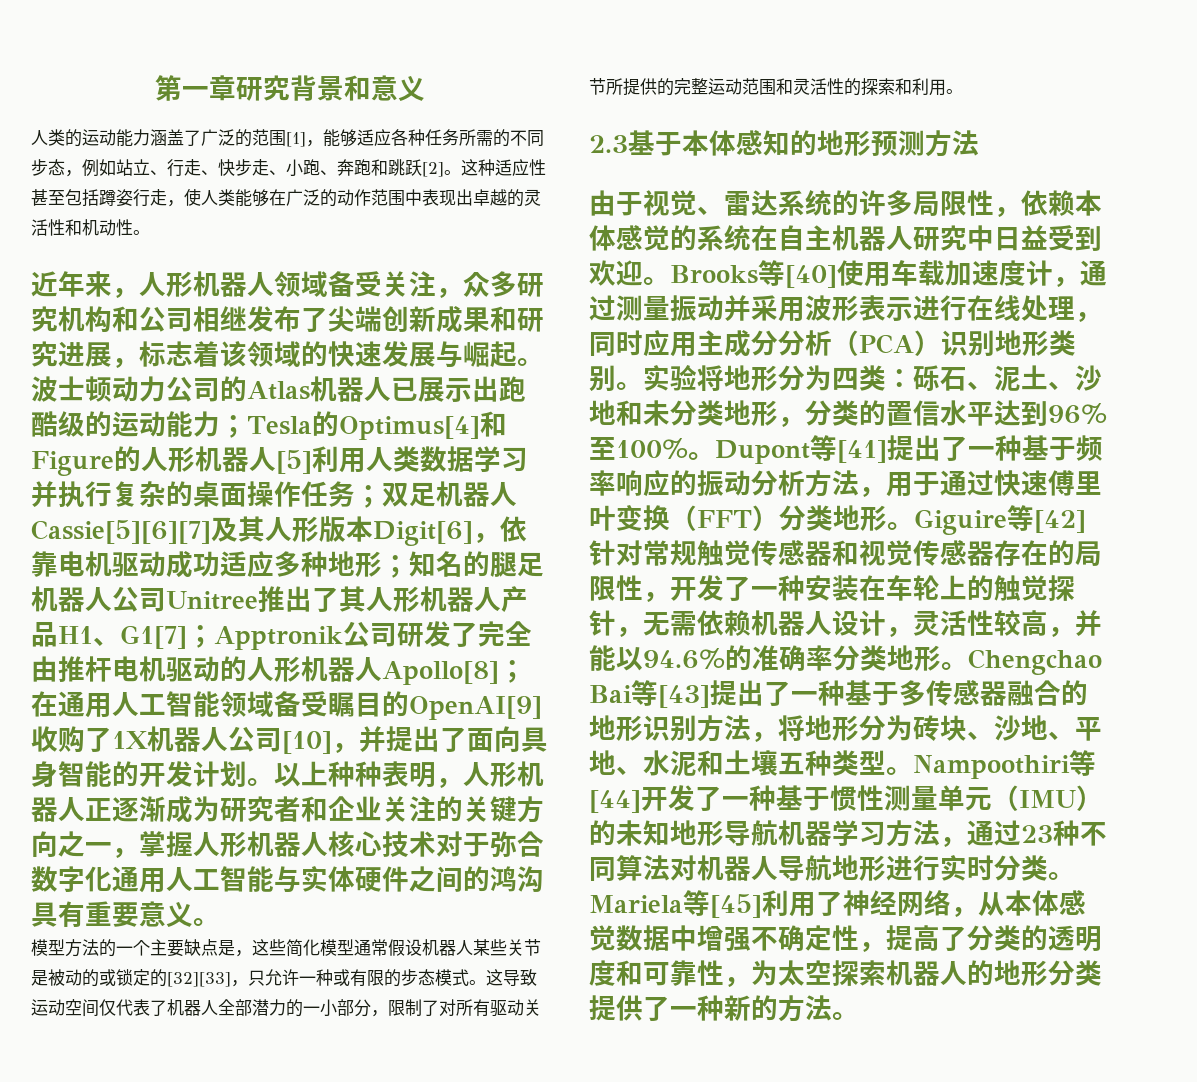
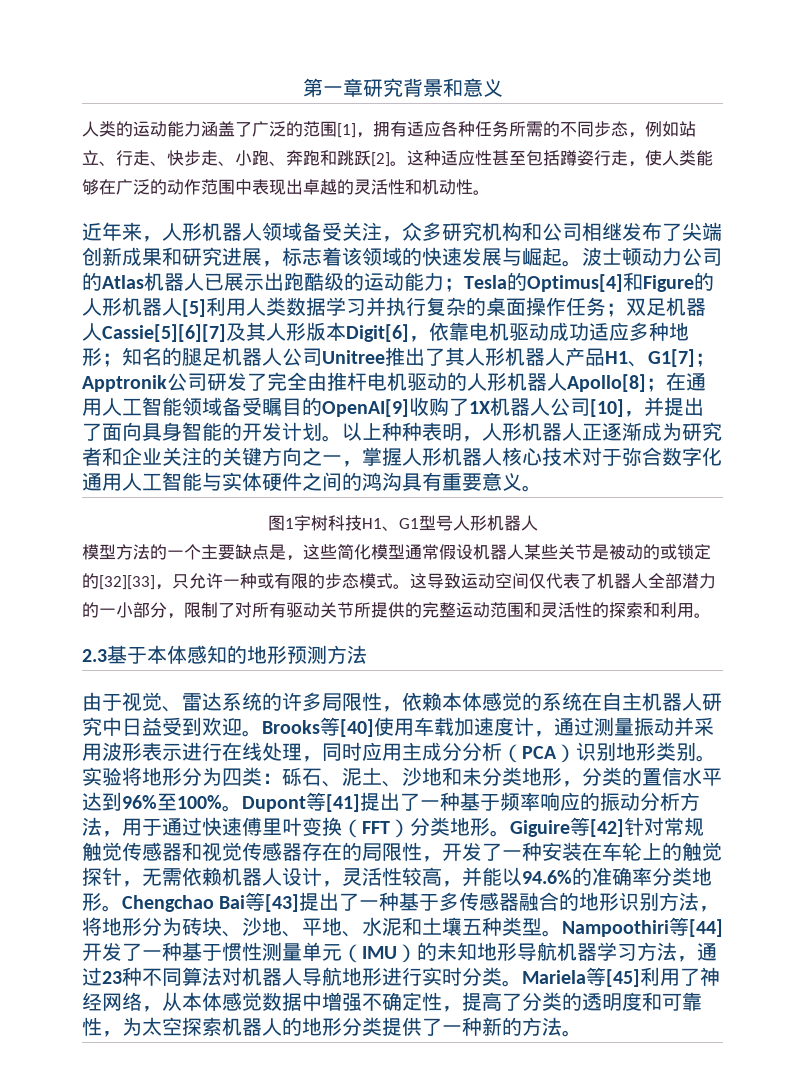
[323,129,357,147] 能够 -> [373,121,407,137] 拥有
(220, 922) none -> [267,515,538,531] // 图1宇树科技H1、G1型号人形机器人

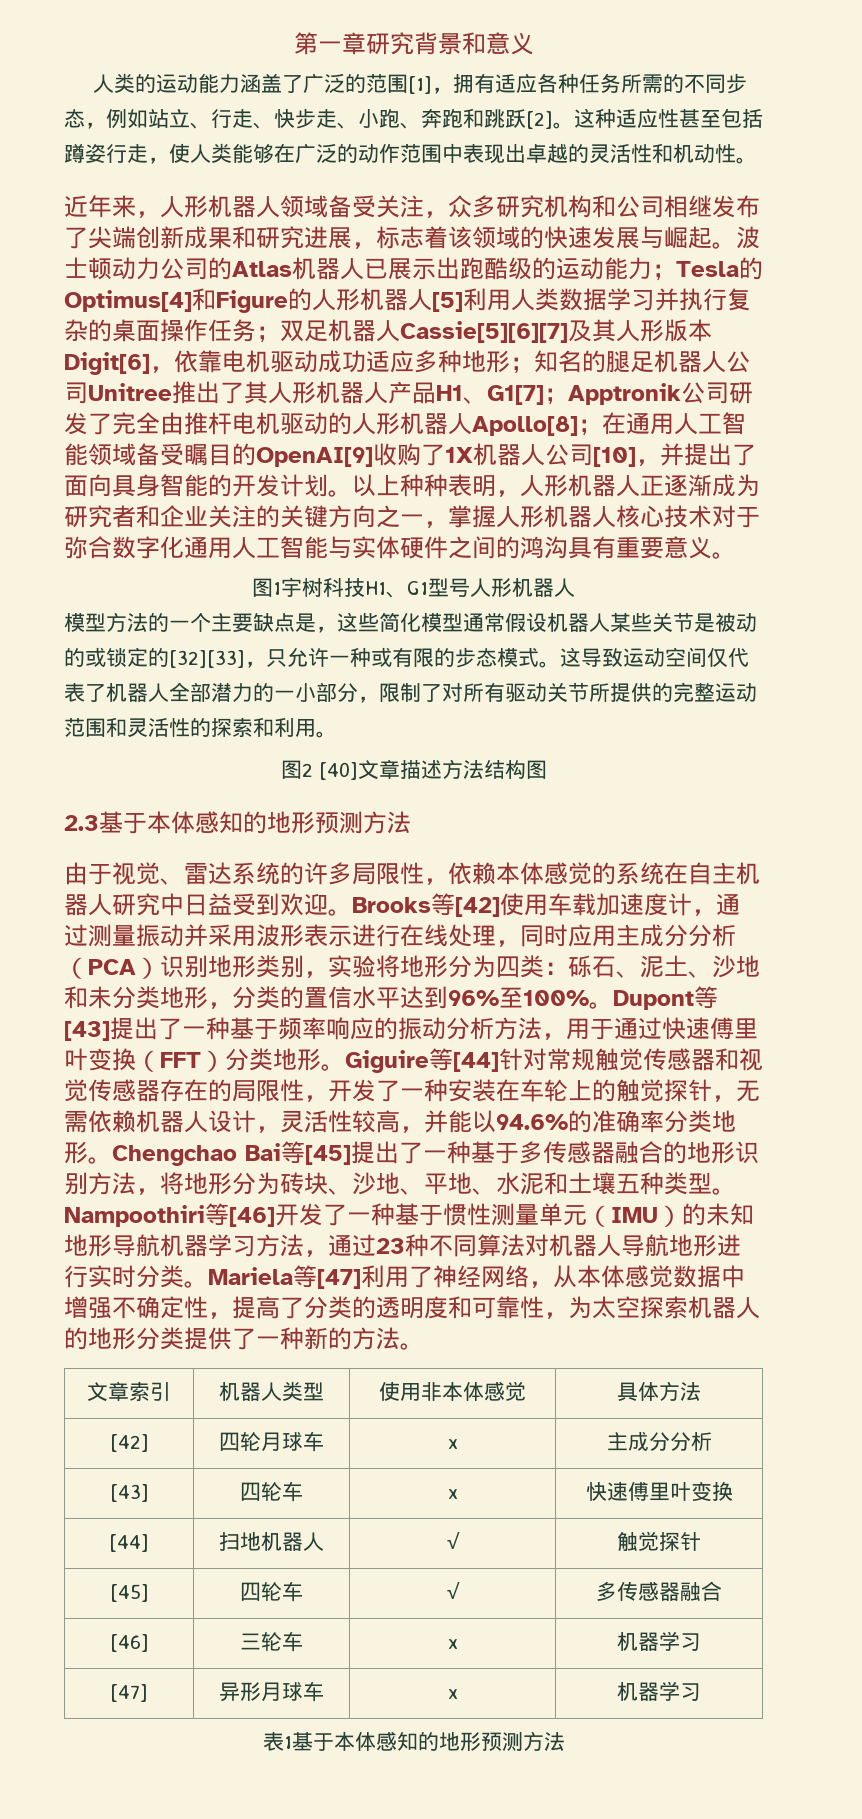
(711, 615) none -> [280,759,547,780] // 图2 [40]文章描述方法结构图
[340,719,374,737] [40] -> [455,897,500,917] [42]
[696,755,716,762] 。 -> [304,971,328,978] ，
[326,794,360,812] [41] -> [64,1021,110,1041] [43]
[590,819,624,837] [42] -> [453,1052,499,1072] [44]
[265,894,300,912] [43] -> [305,1145,351,1165] [45]
[689,919,723,937] [44] -> [229,1207,275,1227] [46]
[606,969,640,987] [45] -> [317,1269,361,1289] [47]
(582, 1033) none -> [87,1381,171,1402] [219,1381,324,1401] [379,1381,526,1401] [617,1381,701,1402] [109,1434,149,1452] [219,1431,324,1452] [447,1439,458,1449] [606,1432,712,1451] [109,1484,149,1502] [240,1481,303,1502] [447,1489,458,1499] [585,1481,733,1501] [109,1534,149,1552] [219,1532,324,1551] [446,1532,460,1549] [617,1531,701,1552] [109,1584,149,1602] [240,1581,303,1602] [446,1582,460,1599] [596,1581,722,1602] [109,1634,149,1652] [240,1631,303,1652] [447,1639,458,1649] [617,1631,701,1651] [110,1684,148,1702] [219,1681,324,1702] [447,1689,458,1699] [617,1681,701,1701] [262,1731,565,1751] // 文章索引 | 机器人类型 | 使用非本体感觉 | 具体方法 // [42] | 四轮月球车 | x | 主成分分析 // [43] | 四轮车 | x | 快速傅里叶变换 // [44] | 扫地机器人 | √ | 触觉探针 // [45] | 四轮车 | √ | 多传感器融合 // [46] | 三轮车 | x | 机器学习 // [47] | 异形月球车 | x | 机器学习 // 表1基于本体感知的地形预测方法

